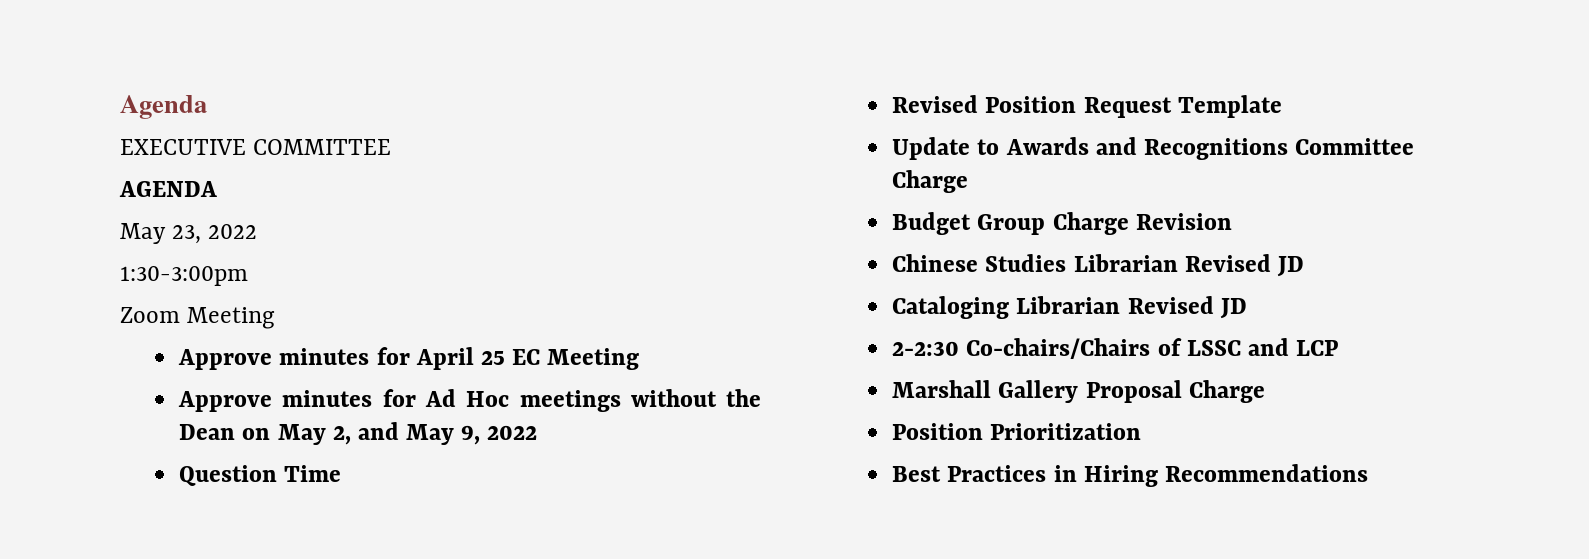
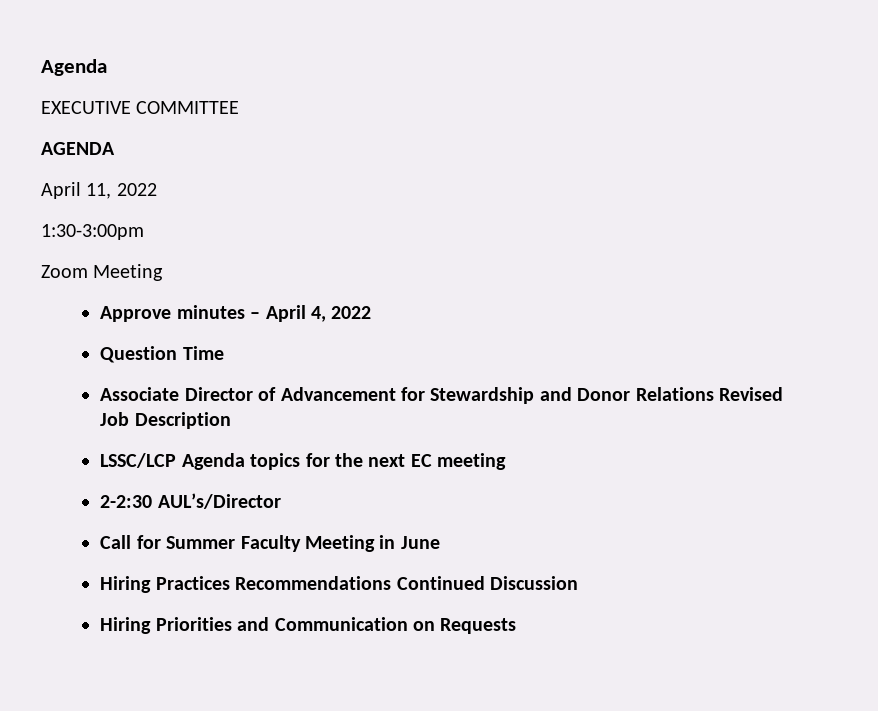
[120,223,202,244] May 23, -> [41,182,112,199] April 11,
[376,347,640,370] [178,389,761,412] [179,422,538,445] [179,465,342,486] [892,95,1282,118] [892,137,1415,160] [892,170,969,193] [892,212,1232,235] [892,254,1304,277] [892,296,1247,319] [892,338,1339,359] [892,380,1265,403] [892,423,1142,440] [892,464,1368,487] for April 25 EC Meeting // Approve minutes for Ad Hoc meetings without the Dean on May 2, and May 9, 2022 // Question Time // Revised Position Request Template // Update to Awards and Recognitions Committee Charge // Budget Group Charge Revision // Chinese Studies Librarian Revised JD // Cataloging Librarian Revised JD // 2-2:30 Co-chairs/Chairs of LSSC and LCP // Marshall Gallery Proposal Charge // Position Prioritization // Best Practices in Hiring Recommendations -> [250,305,372,322] [100,346,224,363] [100,387,783,404] [100,412,231,429] [100,453,507,470] [100,493,281,509] [100,535,440,552] [100,576,578,593] [100,617,517,634] – April 4, 2022 // Question Time // Associate Director of Advancement for Stewardship and Donor Relations Revised Job Description // LSSC/LCP Agenda topics for the next EC meeting // 2-2:30 AUL’s/Director // Call for Summer Faculty Meeting in June // Hiring Practices Recommendations Continued Discussion // Hiring Priorities and Communication on Requests

